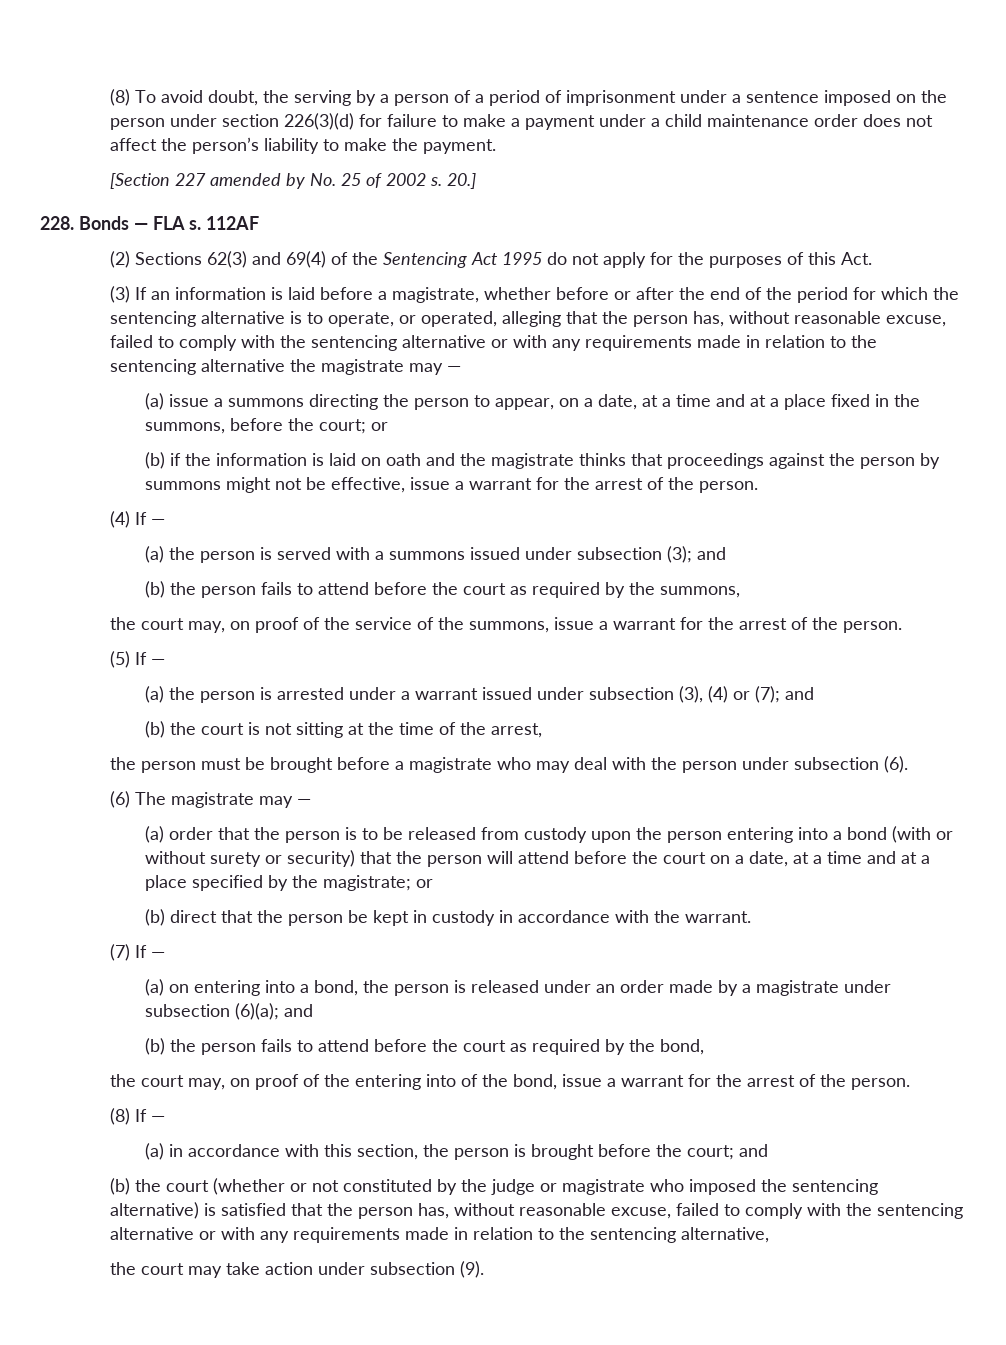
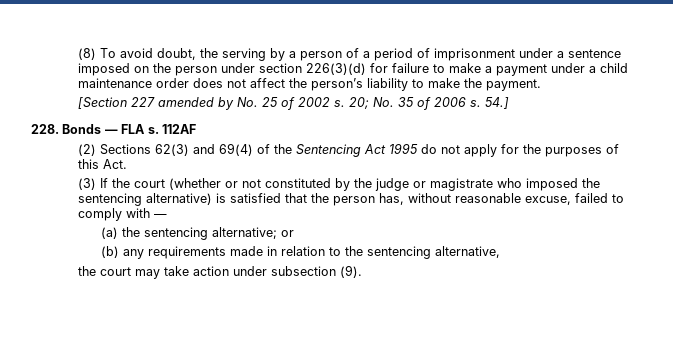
[447,173,477,189] 20.] -> [348,97,509,110] 20; No. 35 of 2006 s. 54.]
[151,287,960,303] [110,311,947,327] [110,335,878,351] [110,359,462,375] [145,393,921,410] [145,418,389,434] [145,452,941,469] [145,477,759,493] [110,511,166,528] [145,546,727,563] [145,581,741,598] [110,617,903,633] [110,651,166,668] [145,686,815,703] [145,721,543,738] [110,756,909,773] [110,791,312,808] [145,826,954,843] [145,850,931,867] [145,875,434,891] [145,909,752,926] [110,944,166,961] [145,979,892,996] [145,1003,314,1020] [145,1038,705,1055] [110,1074,911,1090] [110,1108,166,1125] [145,1143,769,1160] [110,1178,131,1195] an information is laid before a magistrate, whether before or after the end of the period for which the sentencing alternative is to operate, or operated, alleging that the person has, without reasonable excuse, failed to comply with the sentencing alternative or with any requirements made in relation to the sentencing alternative the magistrate may — // (a) issue a summons directing the person to appear, on a date, at a time and at a place fixed in the summons, before the court; or // (b) if the information is laid on oath and the magistrate thinks that proceedings against the person by summons might not be effective, issue a warrant for the arrest of the person. // (4) If — // (a) the person is served with a summons issued under subsection (3); and // (b) the person fails to attend before the court as required by the summons, // the court may, on proof of the service of the summons, issue a warrant for the arrest of the person. // (5) If — // (a) the person is arrested under a warrant issued under subsection (3), (4) or (7); and // (b) the court is not sitting at the time of the arrest, // the person must be brought before a magistrate who may deal with the person under subsection (6). // (6) The magistrate may — // (a) order that the person is to be released from custody upon the person entering into a bond (with or without surety or security) that the person will attend before the court on a date, at a time and at a place specified by the magistrate; or // (b) direct that the person be kept in custody in accordance with the warrant. // (7) If — // (a) on entering into a bond, the person is released under an order made by a magistrate under subsection (6)(a); and // (b) the person fails to attend before the court as required by the bond, // the court may, on proof of the entering into of the bond, issue a warrant for the arrest of the person. // (8) If — // (a) in accordance with this section, the person is brought before the court; and // (b) -> (108, 183) none
[846,1203,964,1219] [110,1227,256,1240] the sentencing alternative or with -> [153,214,167,218] [101,227,295,240] [101,246,120,258] — // (a) the sentencing alternative; or // (b)

